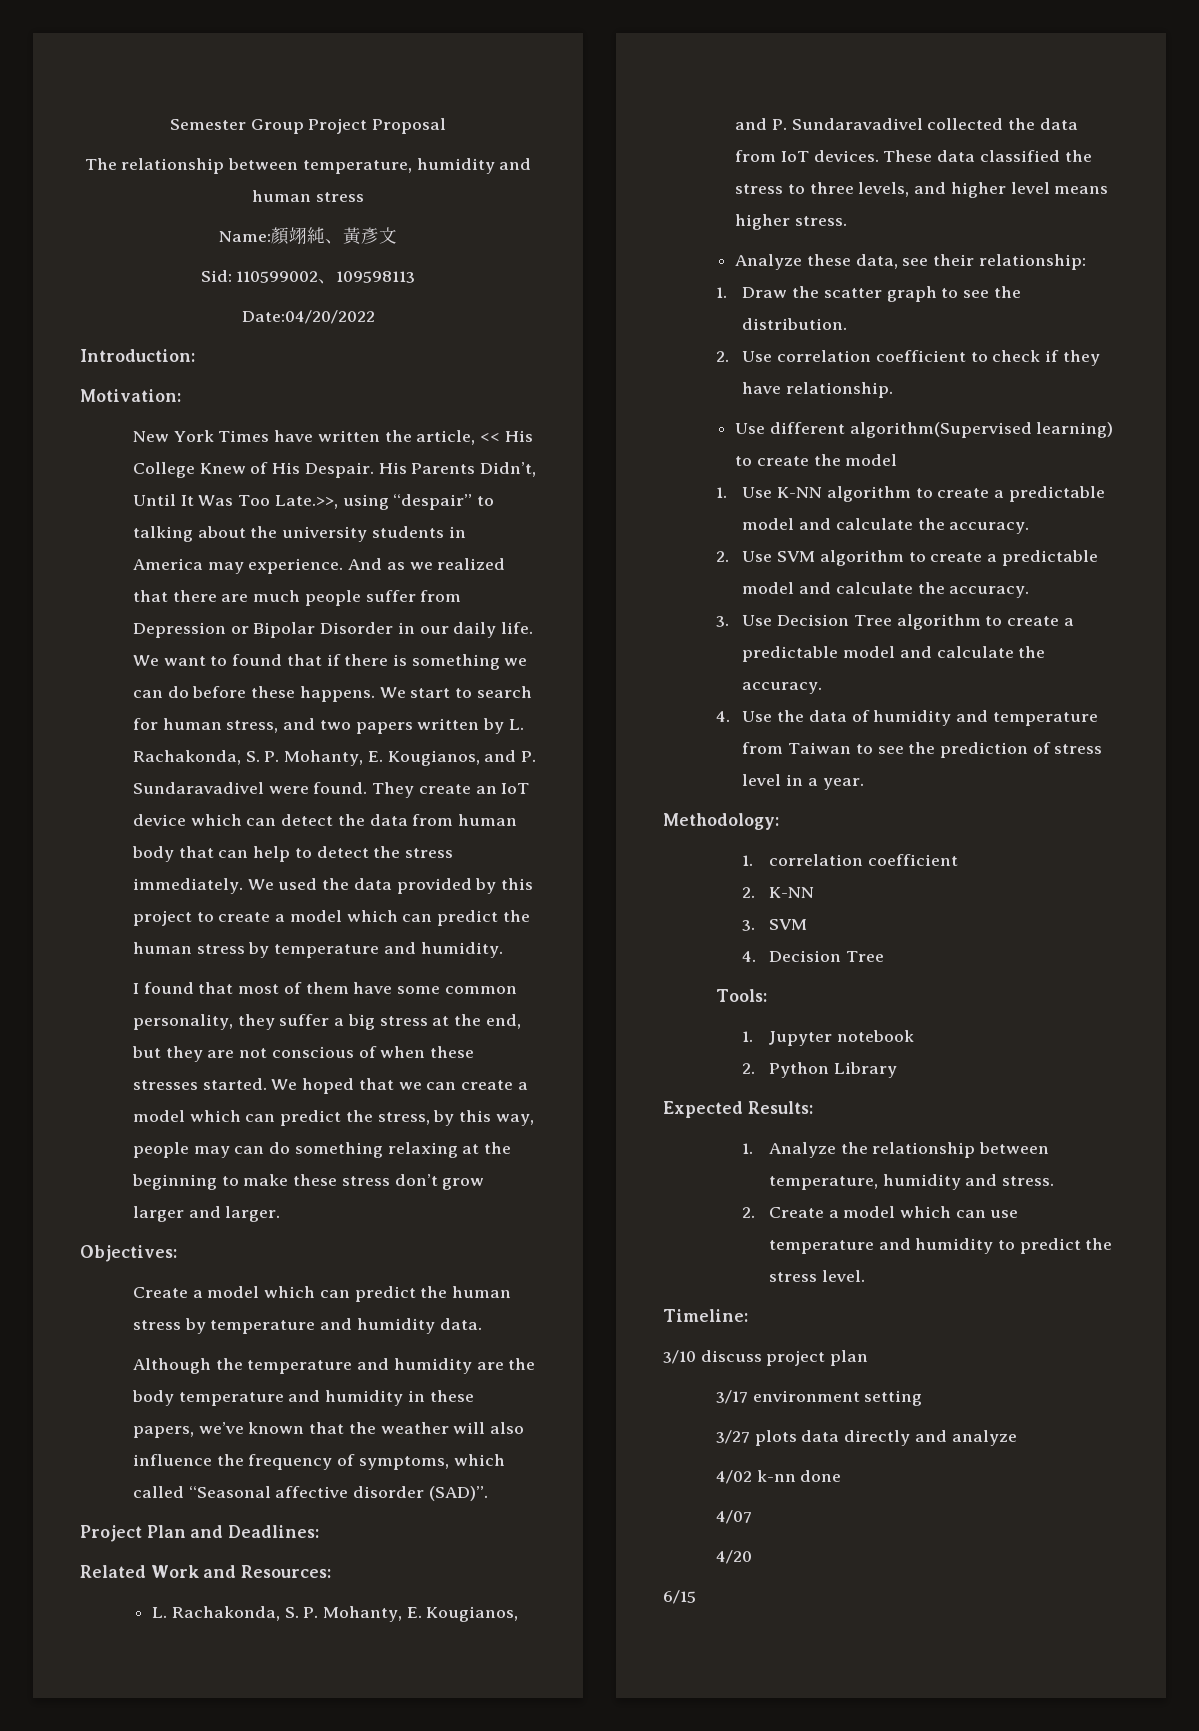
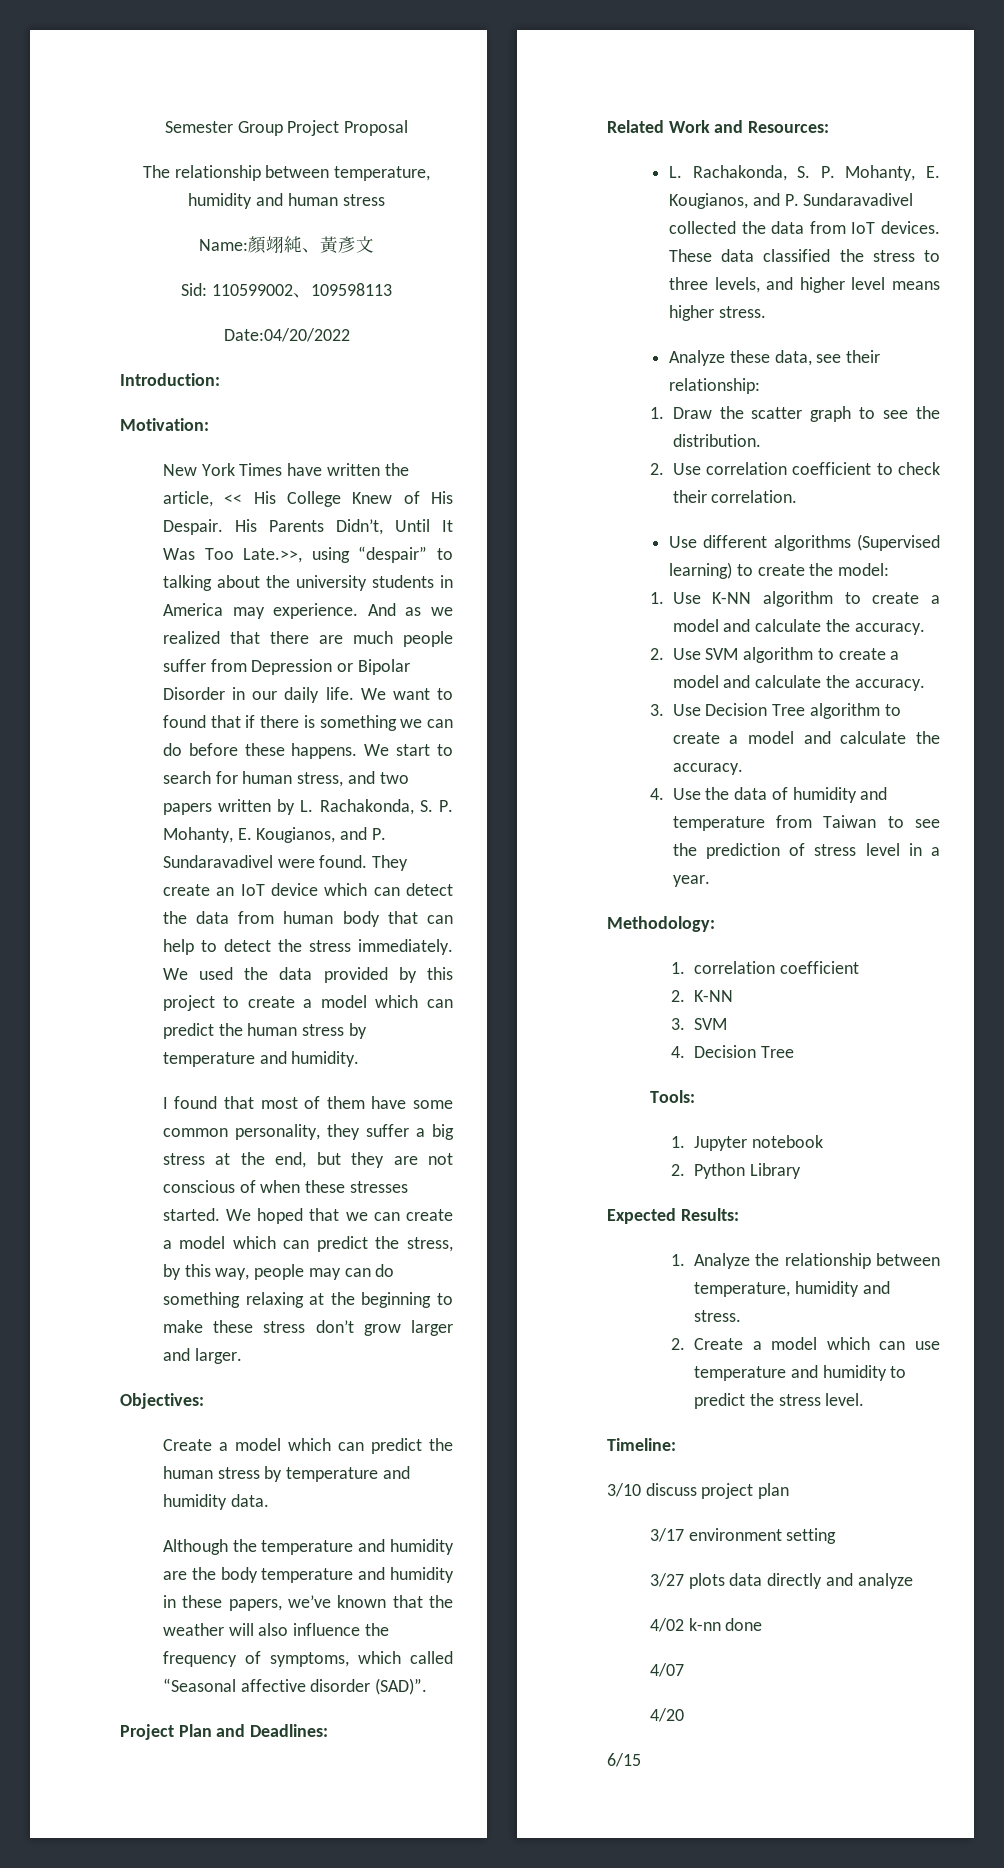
[1044,350,1100,366] [742,382,894,398] if they have relationship. -> [672,490,798,503] their correlation.
[849,422,1032,438] algorithm(Supervised -> [773,534,940,551] algorithms (Supervised
[845,454,898,466] model -> [838,563,890,576] model:
[1008,486,1105,502] predictable -> (940, 599) none
[1001,550,1098,566] predictable -> (900, 655) none
[742,646,839,662] predictable -> (739, 739) none

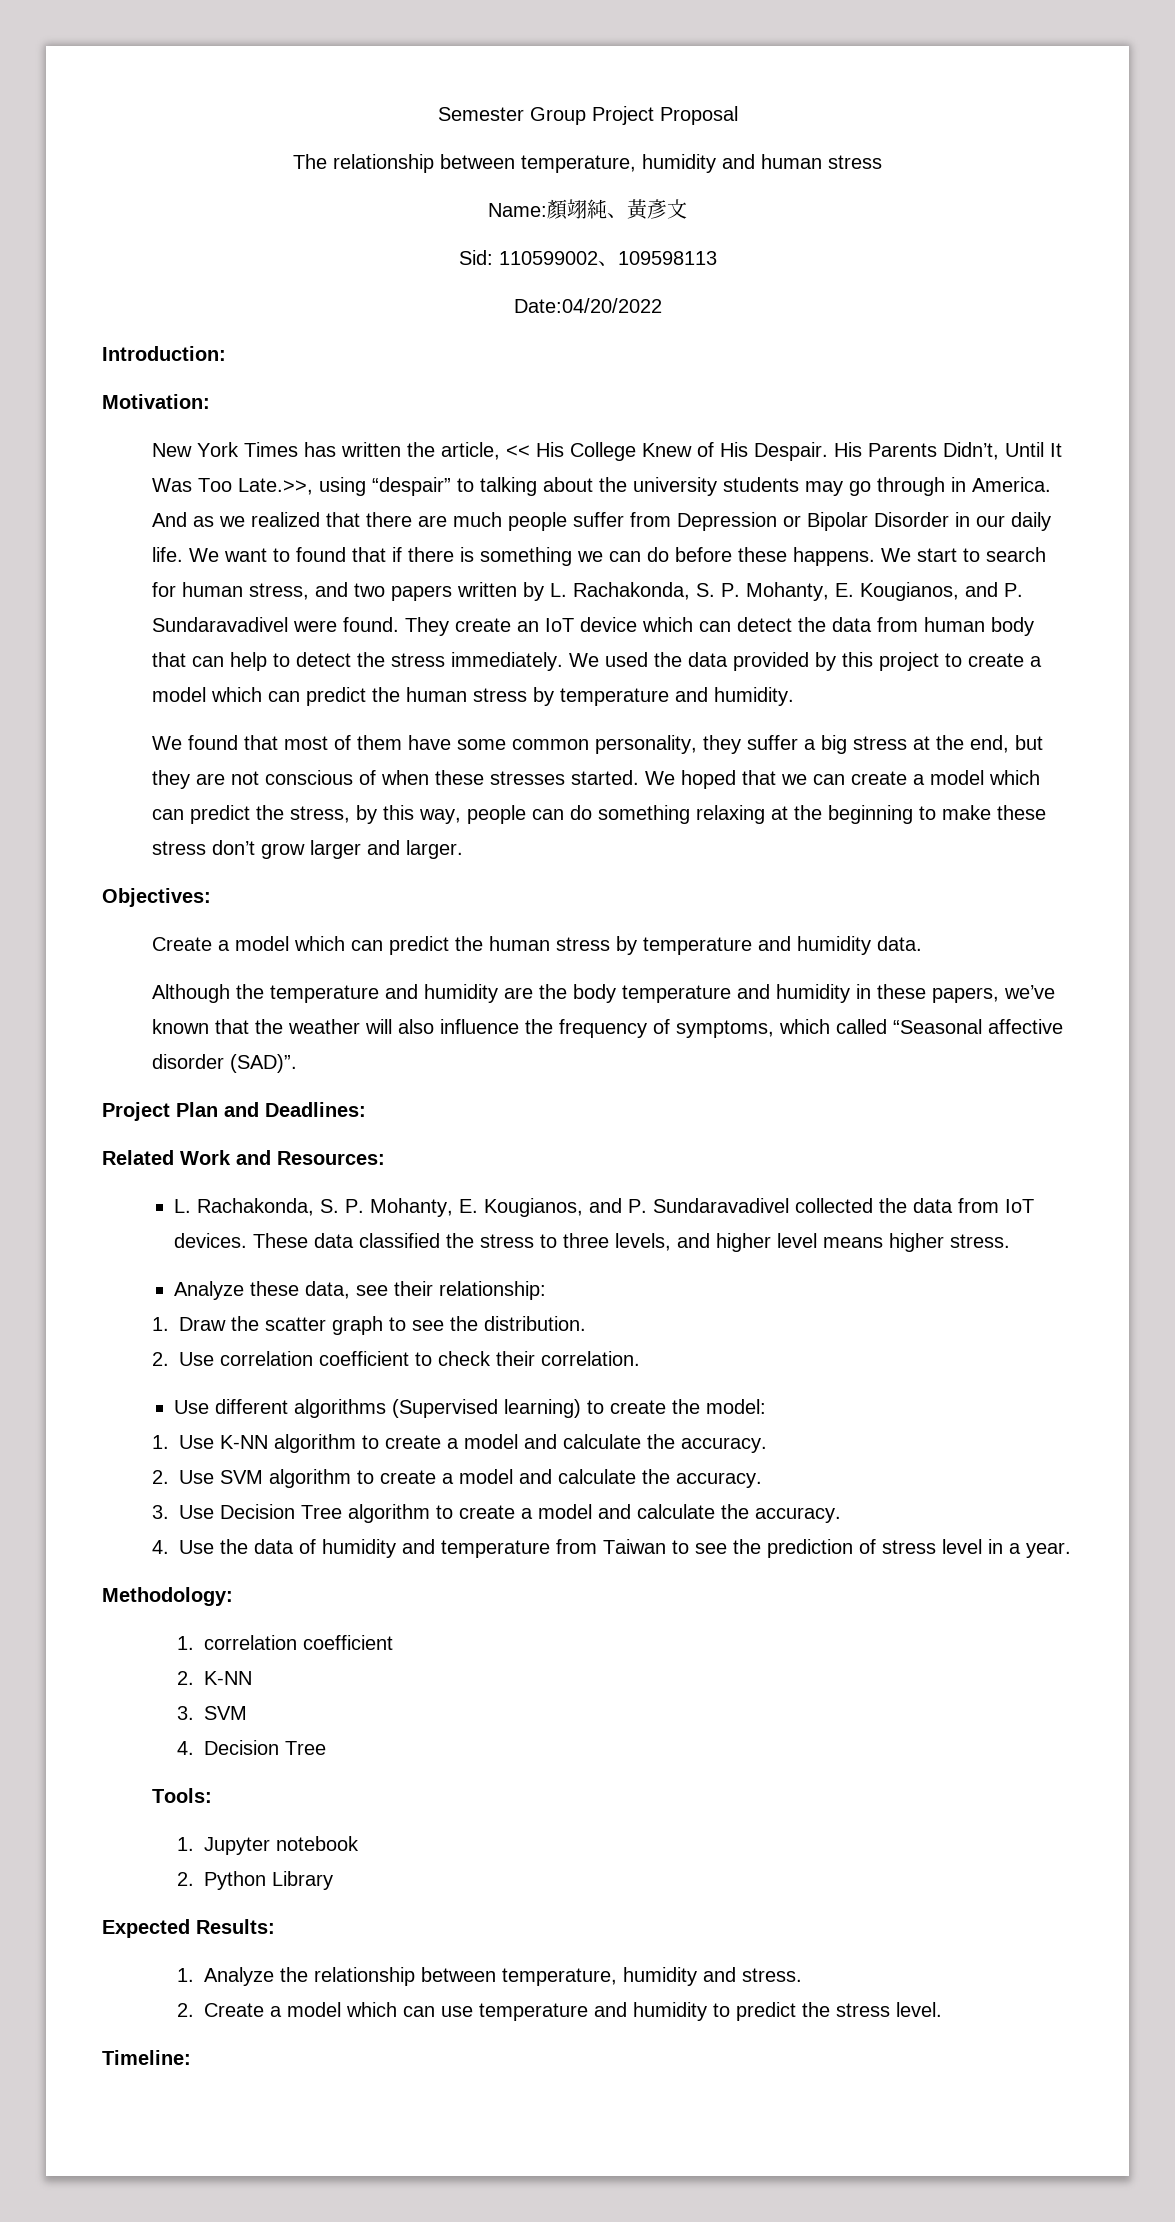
[287,463,323,476] have -> [304,442,337,457] has
[439,575,453,588] [162,603,359,619] in America may experience. -> [805,477,1052,496] may go through in America.
[162,1097,168,1109] I -> [152,736,183,750] We
[308,1268,341,1280] may -> (527, 814) none
[607,1483,790,1499] [649,1528,837,1544] [649,1573,913,1589] [649,1618,763,1632] [649,1663,684,1677] [649,1708,684,1722] [607,1753,641,1767] // 3/10 discuss project plan // 3/17 environment setting // 3/27 plots data directly and analyze // 4/02 k-nn done // 4/07 // 4/20 // 6/15 -> (191, 2057) none

